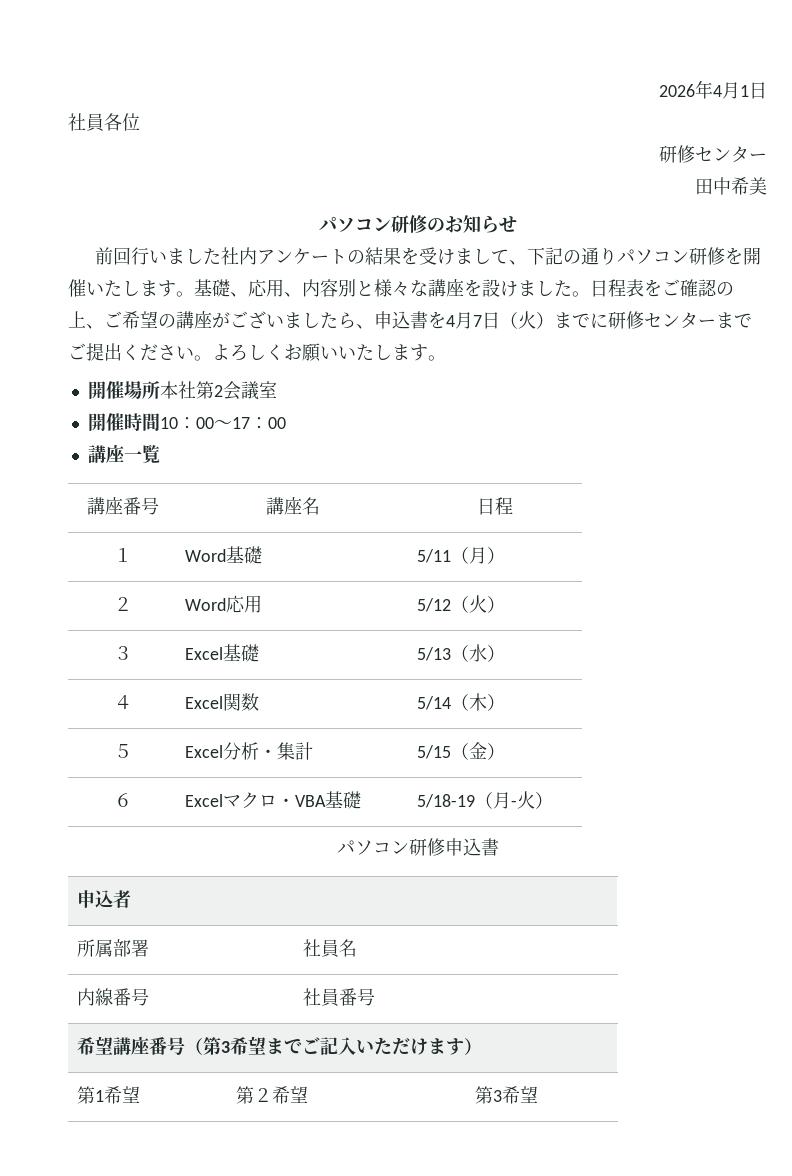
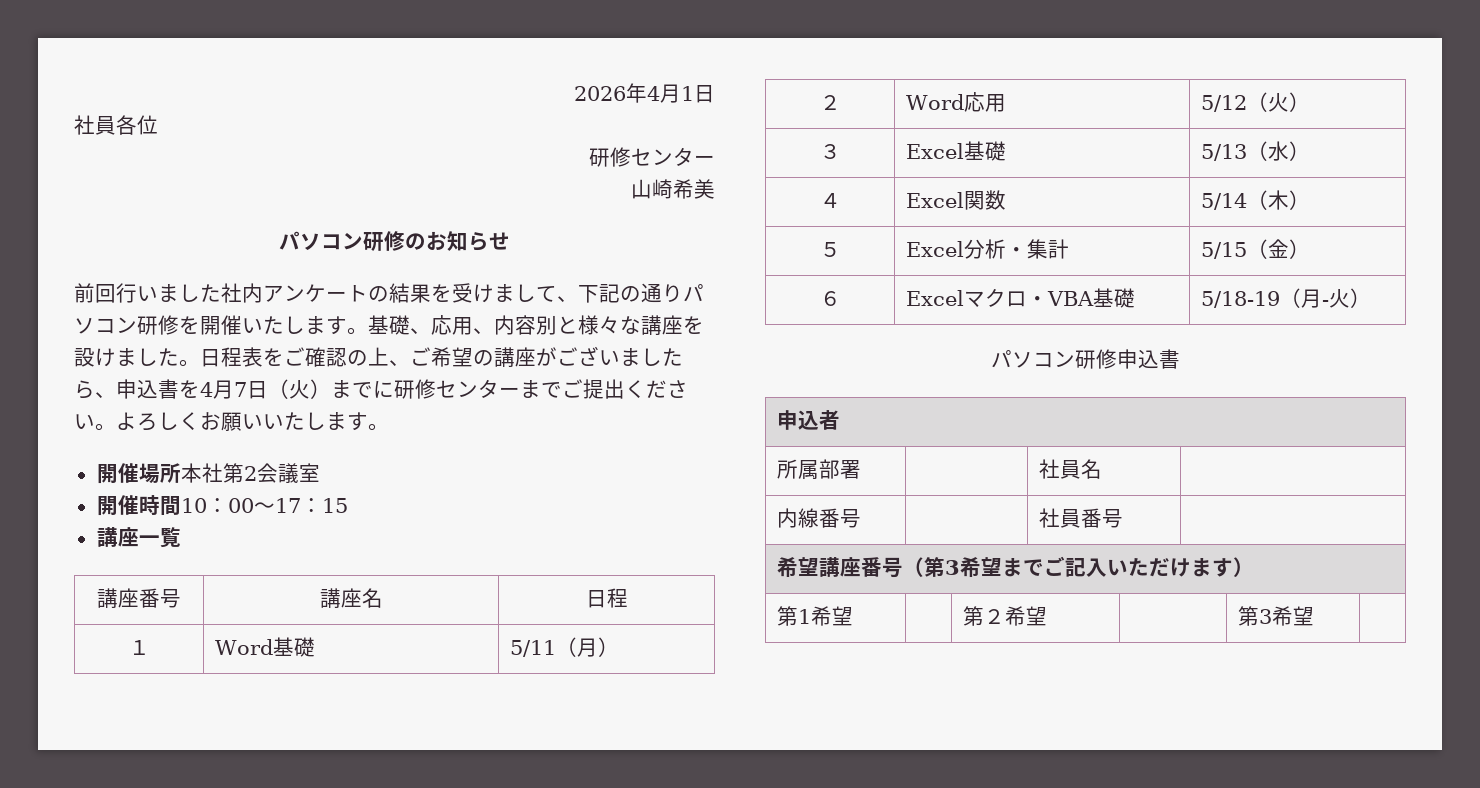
[695,177,731,195] 田中 -> [631,179,673,199] 山崎
[267,417,286,429] 00 -> [321,498,348,513] 15

